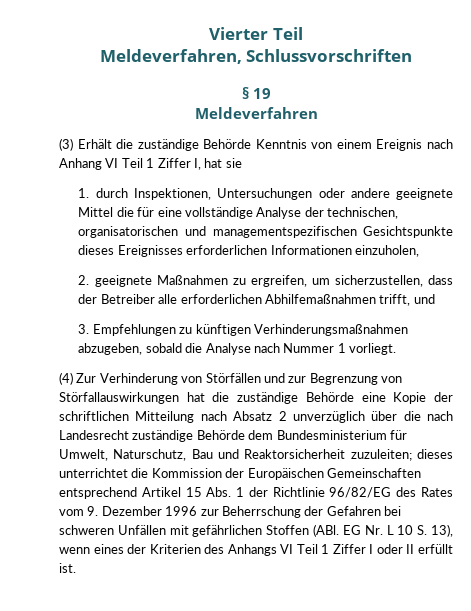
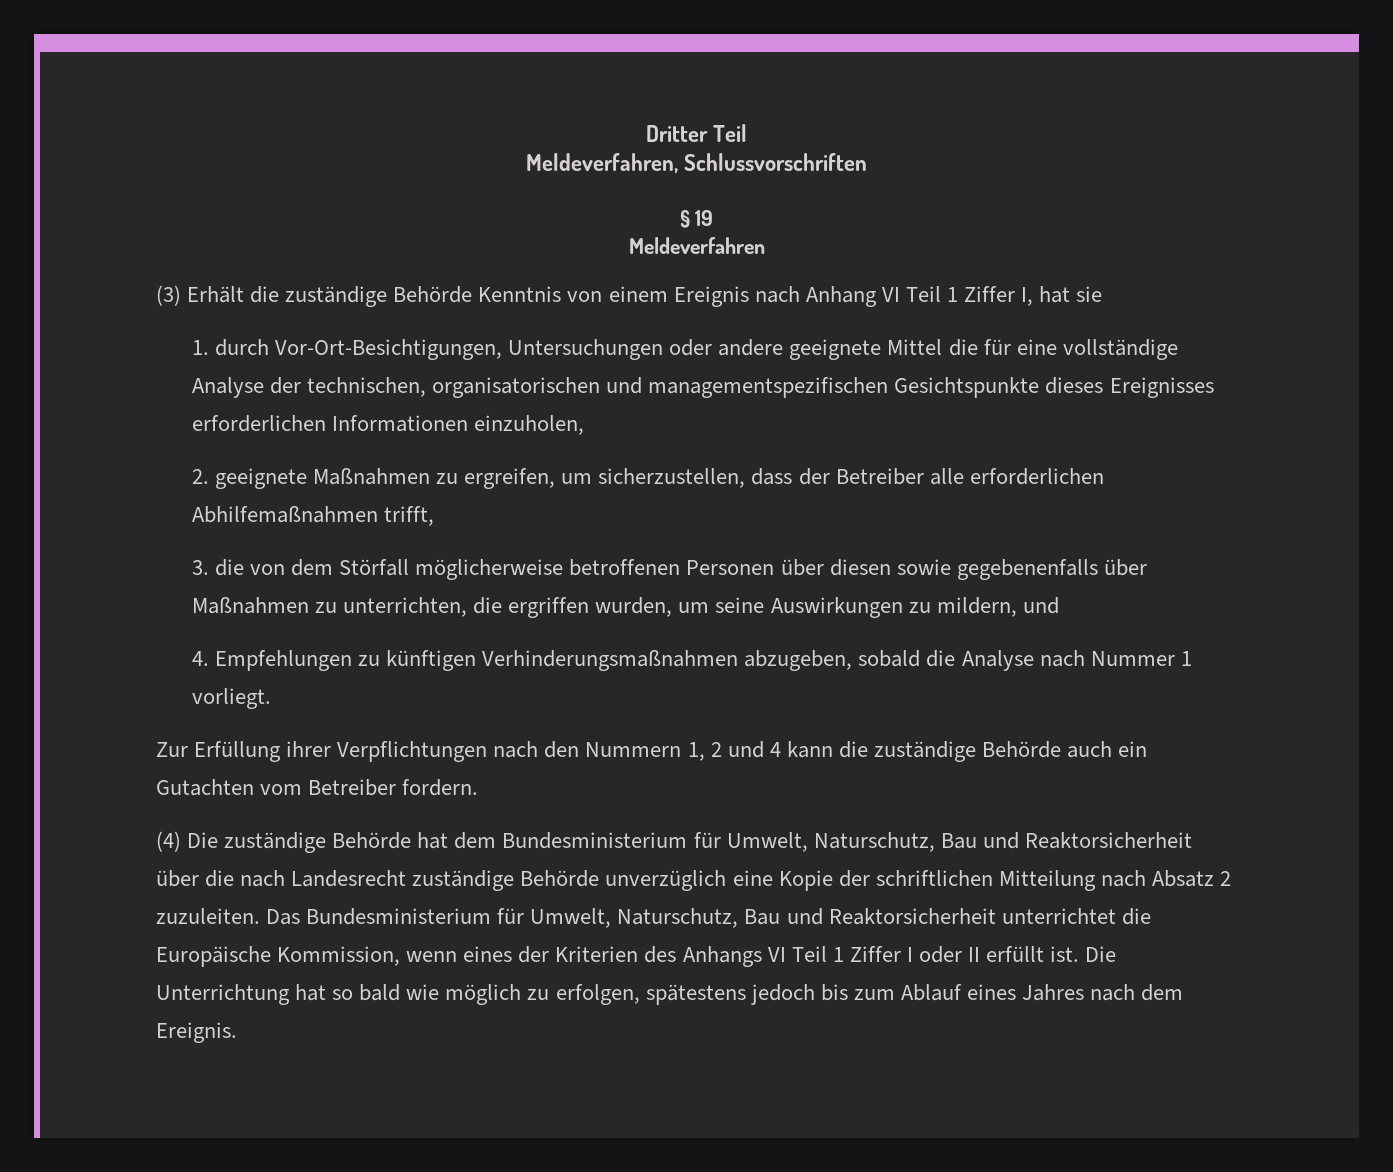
[209,27,269,40] Vierter -> [645,125,708,142] Dritter
[133,188,211,200] Inspektionen, -> [275,339,503,360] Vor-Ort-Besichtigungen,
(411, 300) none -> [191,559,1147,580] [191,597,1017,618] // 3. die von dem Störfall möglicherweise betroffenen Personen über diesen sowie gegebenenfalls über Maßnahmen zu unterrichten, die ergriffen wurden, um seine Auswirkungen zu mildern,
[78,324,90,334] 3. -> [191,651,209,666] 4.
[59,372,402,385] [59,392,354,404] (4) Zur Verhinderung von Störfällen und zur Begrenzung von Störfallauswirkungen hat die zuständige Behörde -> [156,741,1148,762] [156,779,479,796] [156,831,1192,853] [156,870,727,891] Zur Erfüllung ihrer Verpflichtungen nach den Nummern 1, 2 und 4 kann die zuständige Behörde auch ein Gutachten vom Betreiber fordern. // (4) Die zuständige Behörde hat dem Bundesministerium für Umwelt, Naturschutz, Bau und Reaktorsicherheit über die nach Landesrecht zuständige Behörde unverzüglich
[292,411,453,423] [59,430,407,442] [59,449,453,461] [59,468,421,480] [59,487,453,499] [59,506,401,518] [59,524,453,537] unverzüglich über die nach Landesrecht zuständige Behörde dem Bundesministerium für Umwelt, Naturschutz, Bau und Reaktorsicherheit zuzuleiten; dieses unterrichtet die Kommission der Europäischen Gemeinschaften entsprechend Artikel 15 Abs. 1 der Richtlinie 96/82/EG des Rates vom 9. Dezember 1996 zur Beherrschung der Gefahren bei schweren Unfällen mit gefährlichen Stoffen (ABl. EG Nr. L 10 S. 13), -> [156,908,1151,928] [156,946,401,967] zuzuleiten. Das Bundesministerium für Umwelt, Naturschutz, Bau und Reaktorsicherheit unterrichtet die Europäische Kommission,
(76, 568) none -> [1085,946,1117,962] [156,984,1184,1005] [156,1022,237,1043] Die Unterrichtung hat so bald wie möglich zu erfolgen, spätestens jedoch bis zum Ablauf eines Jahres nach dem Ereignis.

